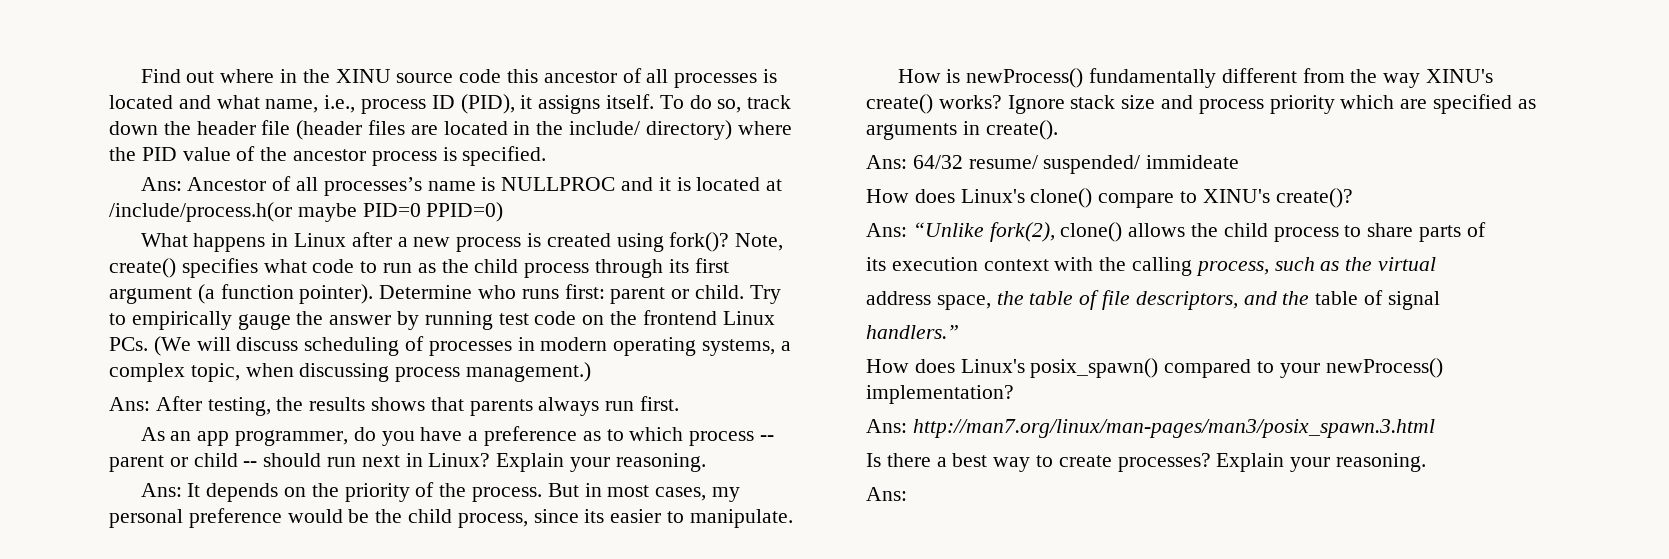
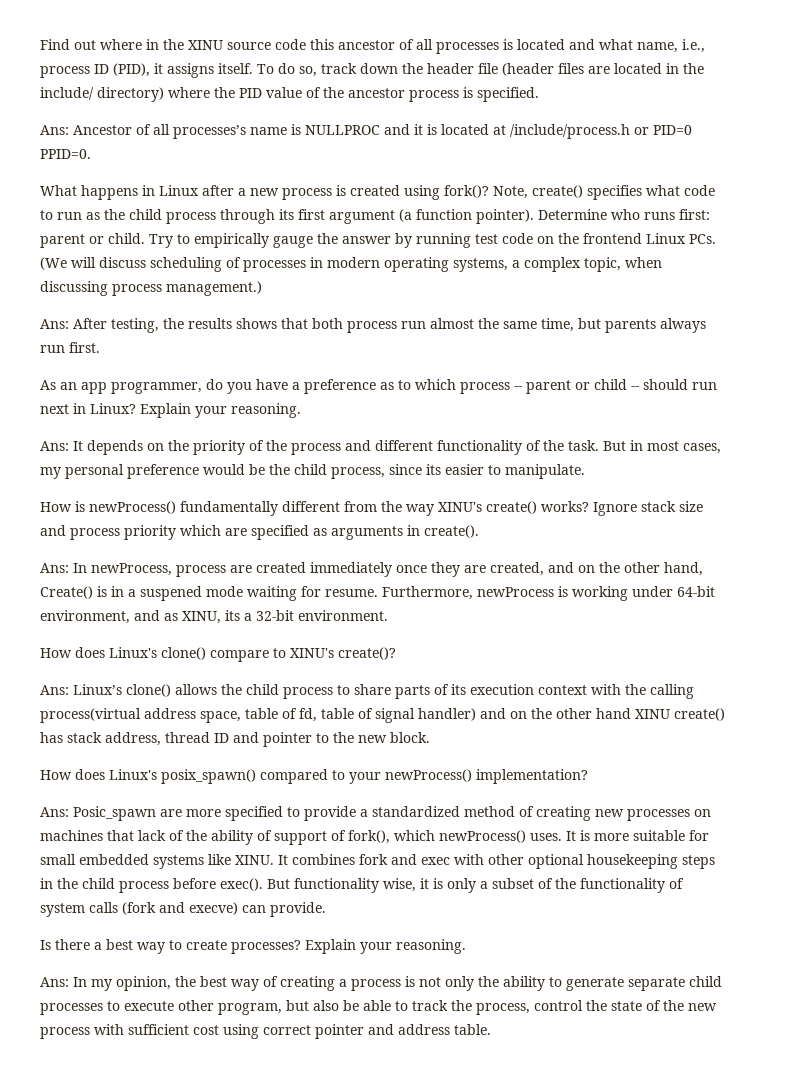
[109,202,504,222] /include/process.h(or maybe PID=0 PPID=0) -> [510,124,692,139] [40,149,91,159] /include/process.h or PID=0 PPID=0.
(464, 404) none -> [312,318,601,333] both process run almost the same time, but
[471,487,542,502] process. -> [291,440,599,455] process and different functionality of the task.
[912,155,1240,174] 64/32 resume/ suspended/ immideate -> [73,562,703,577] [40,586,715,601] [40,610,388,624] In newProcess, process are created immediately once they are created, and on the other hand, Create() is in a suspened mode waiting for resume. Furthermore, newProcess is working under 64-bit environment, and as XINU, its a 32-bit environment.
[912,222,1055,242] “Unlike fork(2), -> [73,684,122,695] Linux’s
(1486, 229) // -> (449, 689) none
[1195,257,1437,276] process, such as the virtual // -> [40,708,141,723] process(virtual
[996,290,1310,310] the table of file descriptors, and the -> [245,708,317,722] table of fd,
[866,325,959,339] // handlers.” -> [418,708,725,721] [40,732,430,747] handler) and on the other hand XINU create() has stack address, thread ID and pointer to the new block.
[912,419,1435,438] http://man7.org/linux/man-pages/man3/posix_spawn.3.html -> [73,806,711,821] [40,830,709,845] [40,854,715,869] [40,878,684,893] [40,902,326,917] Posic_spawn are more specified to provide a standardized method of creating new processes on machines that lack of the ability of support of fork(), which newProcess() uses. It is more suitable for small embedded systems like XINU. It combines fork and exec with other optional housekeeping steps in the child process before exec(). But functionality wise, it is only a subset of the functionality of system calls (fork and execve) can provide.
(907, 494) none -> [73,976,722,991] [40,1000,717,1015] [40,1024,491,1039] In my opinion, the best way of creating a process is not only the ability to generate separate child processes to execute other program, but also be able to track the process, control the state of the new process with sufficient cost using correct pointer and address table.

